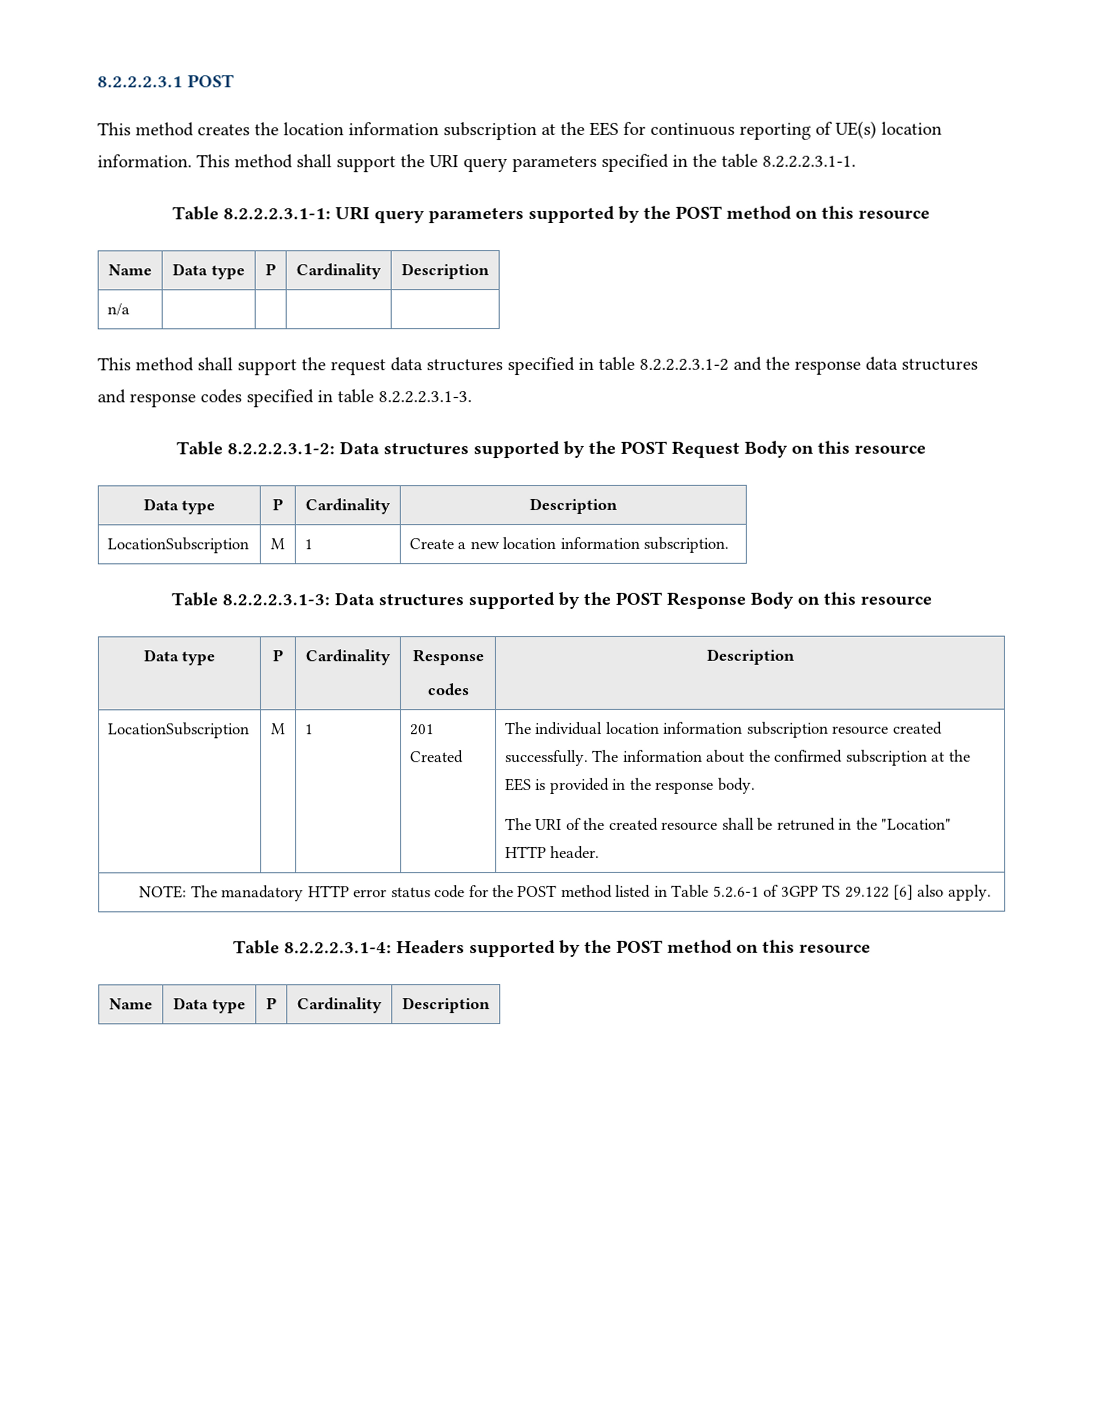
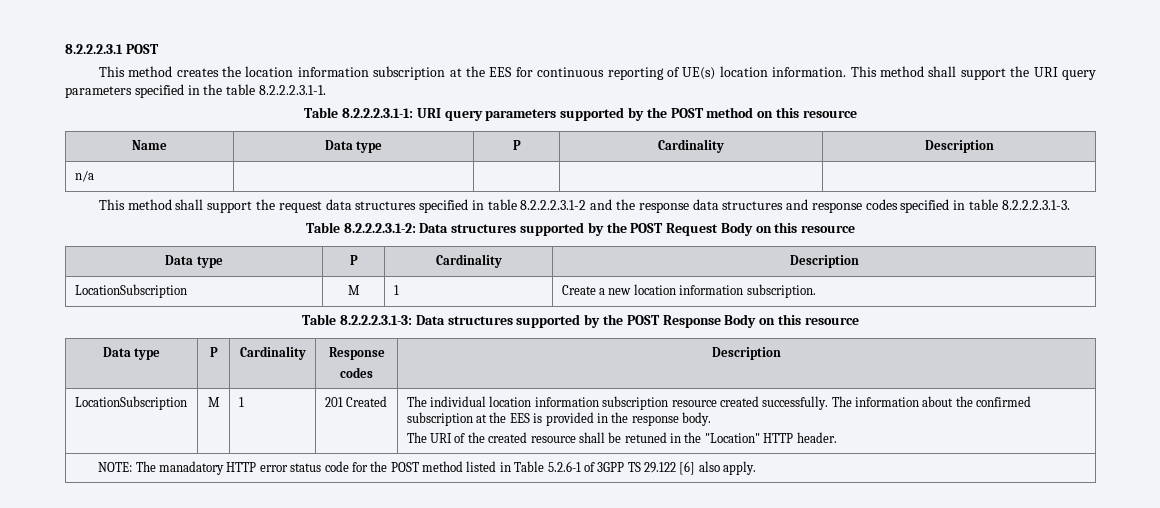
[776,817,836,831] retruned -> [624,432,667,443] retuned
[233,939,871,958] [109,998,153,1010] [173,997,246,1014] [266,997,277,1010] [297,997,383,1014] [402,997,491,1014] // Table 8.2.2.2.3.1-4: Headers supported by the POST method on this resource // Name | Data type | P | Cardinality | Description -> (757, 468) none

